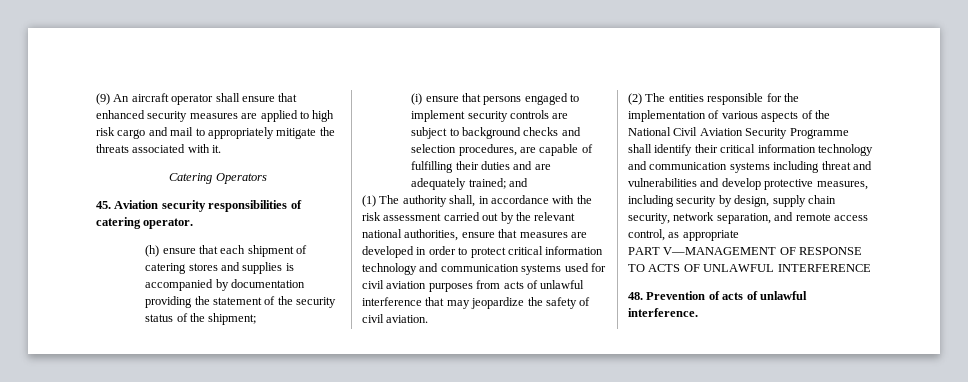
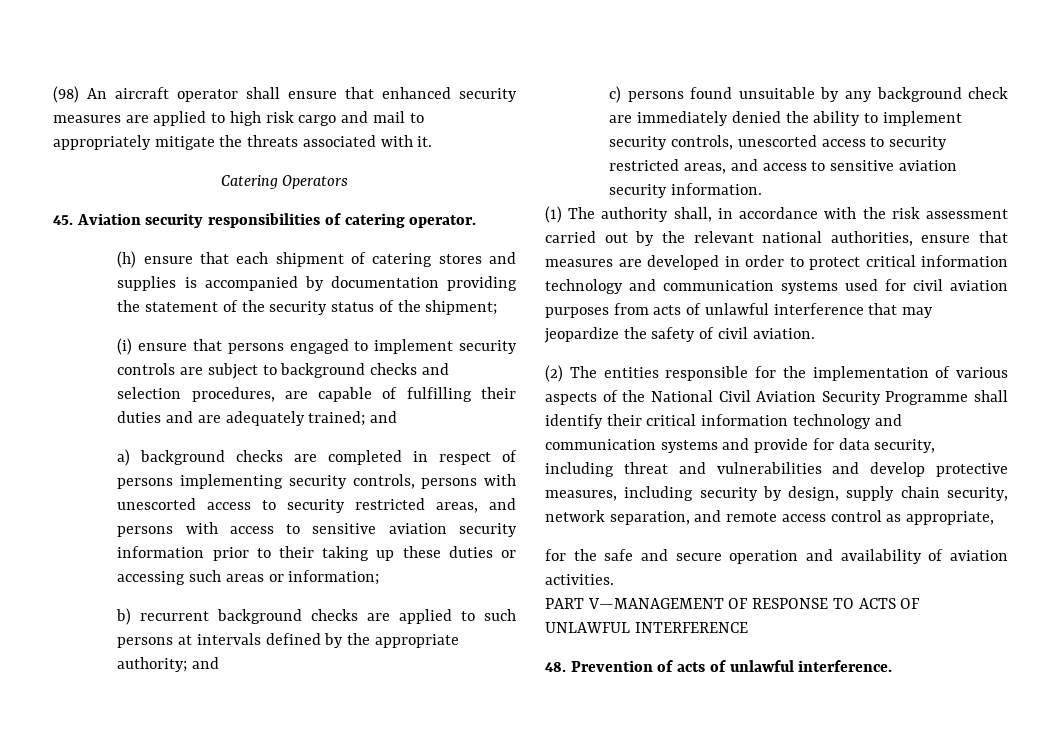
[96,93,110,105] (9) -> [53,86,79,103] (98)
(529, 182) none -> [117,449,517,466] [117,474,516,489] [117,498,516,513] [117,522,517,537] [117,546,517,561] [117,570,380,585] [116,608,516,625] [117,633,459,648] [117,657,220,672] [609,86,1008,103] [609,111,962,126] [609,135,948,150] [609,159,957,174] [609,183,763,198] // a) background checks are completed in respect of persons implementing security controls, persons with unescorted access to security restricted areas, and persons with access to sensitive aviation security information prior to their taking up these duties or accessing such areas or information; // b) recurrent background checks are applied to such persons at intervals defined by the appropriate authority; and // c) persons found unsuitable by any background check are immediately denied the ability to implement security controls, unescorted access to security restricted areas, and access to sensitive aviation security information.
(770, 167) none -> [722,438,936,453] and provide for data security,
[628,229,739,241] control, as appropriate -> [830,510,995,525] [545,549,1008,564] [545,574,614,585] control as appropriate, // for the safe and secure operation and availability of aviation activities.

